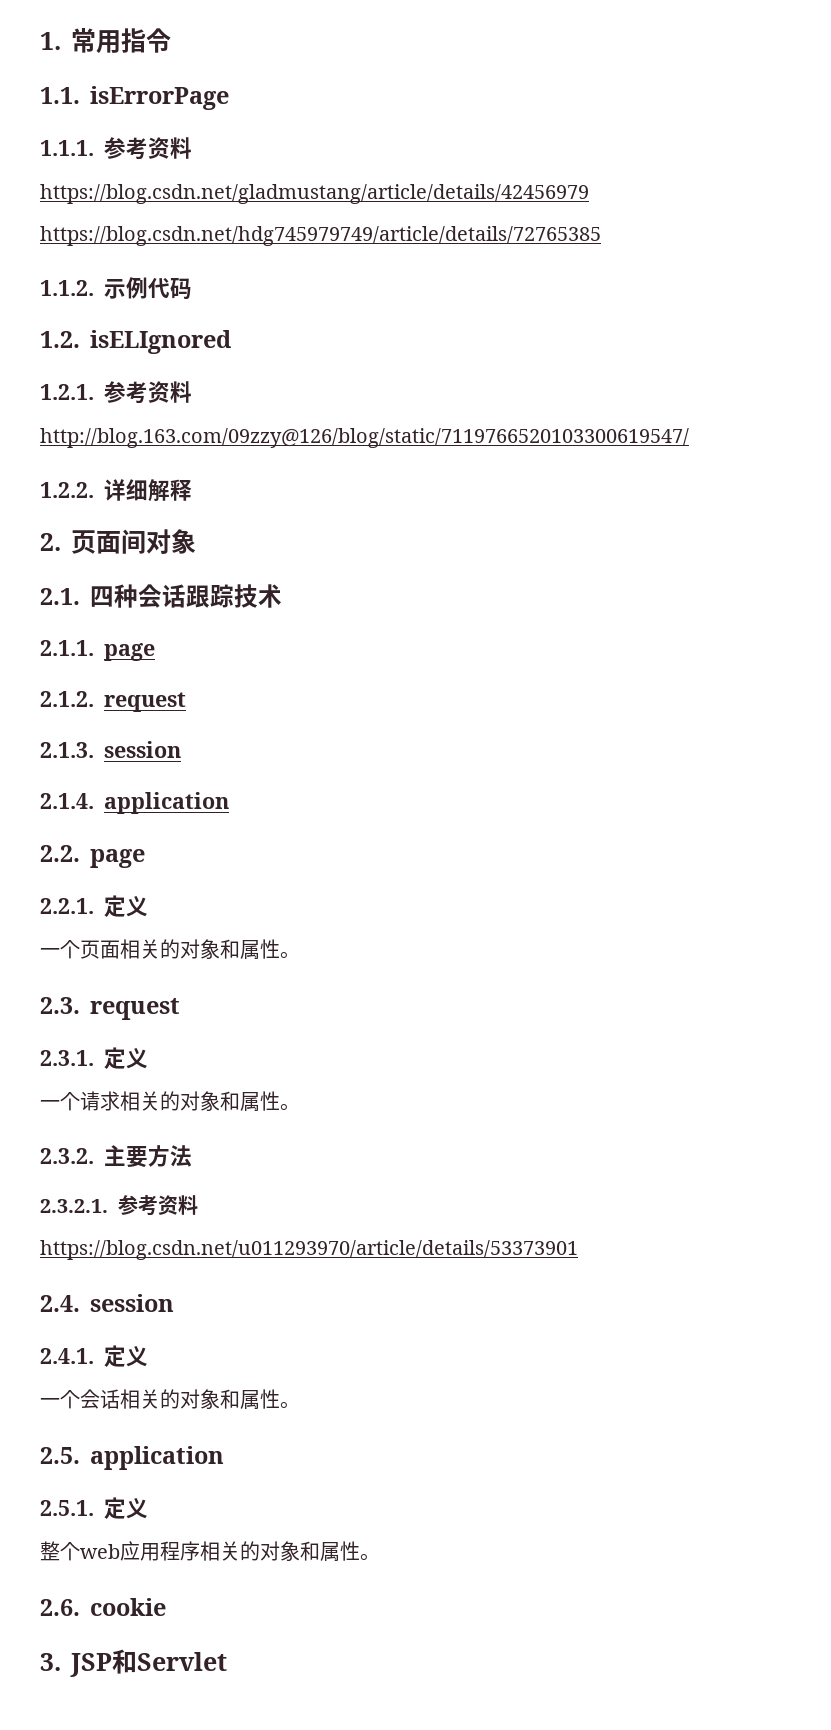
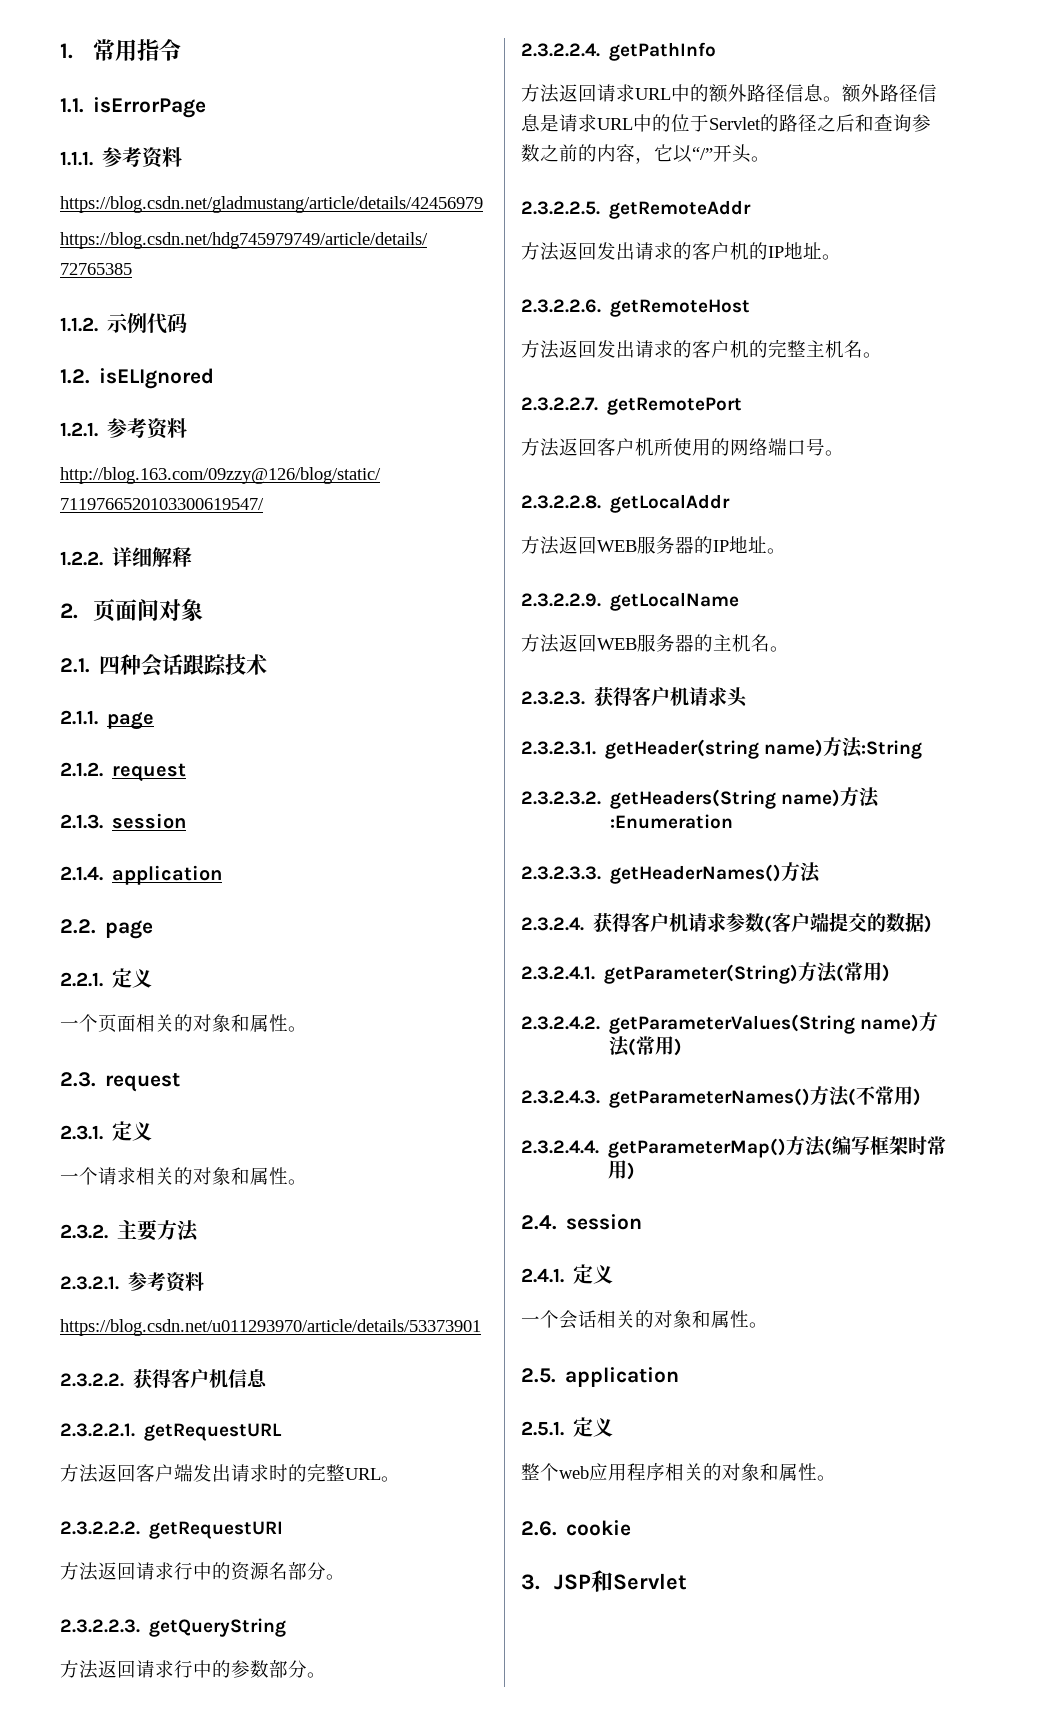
(578, 1250) none -> [60,1369,269,1388] [60,1423,283,1441] [60,1463,400,1483] [60,1521,284,1539] [60,1562,345,1581] [60,1618,287,1637] [60,1660,326,1679] [521,42,717,61] [521,84,937,103] [521,114,931,132] [521,144,770,164] [521,200,752,219] [521,242,841,261] [521,299,751,317] [521,339,882,359] [521,397,743,415] [521,438,844,457] [521,494,731,513] [521,536,786,555] [521,592,740,611] [521,634,789,653] [521,687,749,707] [521,737,923,759] [521,787,881,809] [610,814,734,829] [521,862,822,884] [521,912,933,933] [521,962,891,984] [521,1012,939,1034] [609,1036,683,1057] [521,1086,922,1108] [521,1136,947,1158] [608,1160,636,1180] // 2.3.2.2.获得客户机信息 // 2.3.2.2.1. getRequestURL // 方法返回客户端发出请求时的完整URL。 // 2.3.2.2.2. getRequestURI // 方法返回请求行中的资源名部分。 // 2.3.2.2.3. getQueryString // 方法返回请求行中的参数部分。 // 2.3.2.2.4. getPathInfo // 方法返回请求URL中的额外路径信息。额外路径信息是请求URL中的位于Servlet的路径之后和查询参数之前的内容，它以“/”开头。 // 2.3.2.2.5. getRemoteAddr // 方法返回发出请求的客户机的IP地址。 // 2.3.2.2.6. getRemoteHost // 方法返回发出请求的客户机的完整主机名。 // 2.3.2.2.7. getRemotePort // 方法返回客户机所使用的网络端口号。 // 2.3.2.2.8. getLocalAddr // 方法返回WEB服务器的IP地址。 // 2.3.2.2.9. getLocalName // 方法返回WEB服务器的主机名。 // 2.3.2.3.获得客户机请求头 // 2.3.2.3.1. getHeader(string name)方法:String // 2.3.2.3.2. getHeaders(String name)方法:Enumeration // 2.3.2.3.3. getHeaderNames()方法 // 2.3.2.4.获得客户机请求参数(客户端提交的数据) // 2.3.2.4.1. getParameter(String)方法(常用) // 2.3.2.4.2. getParameterValues(String name)方法(常用) // 2.3.2.4.3. getParameterNames()方法(不常用) // 2.3.2.4.4. getParameterMap()方法(编写框架时常用)

